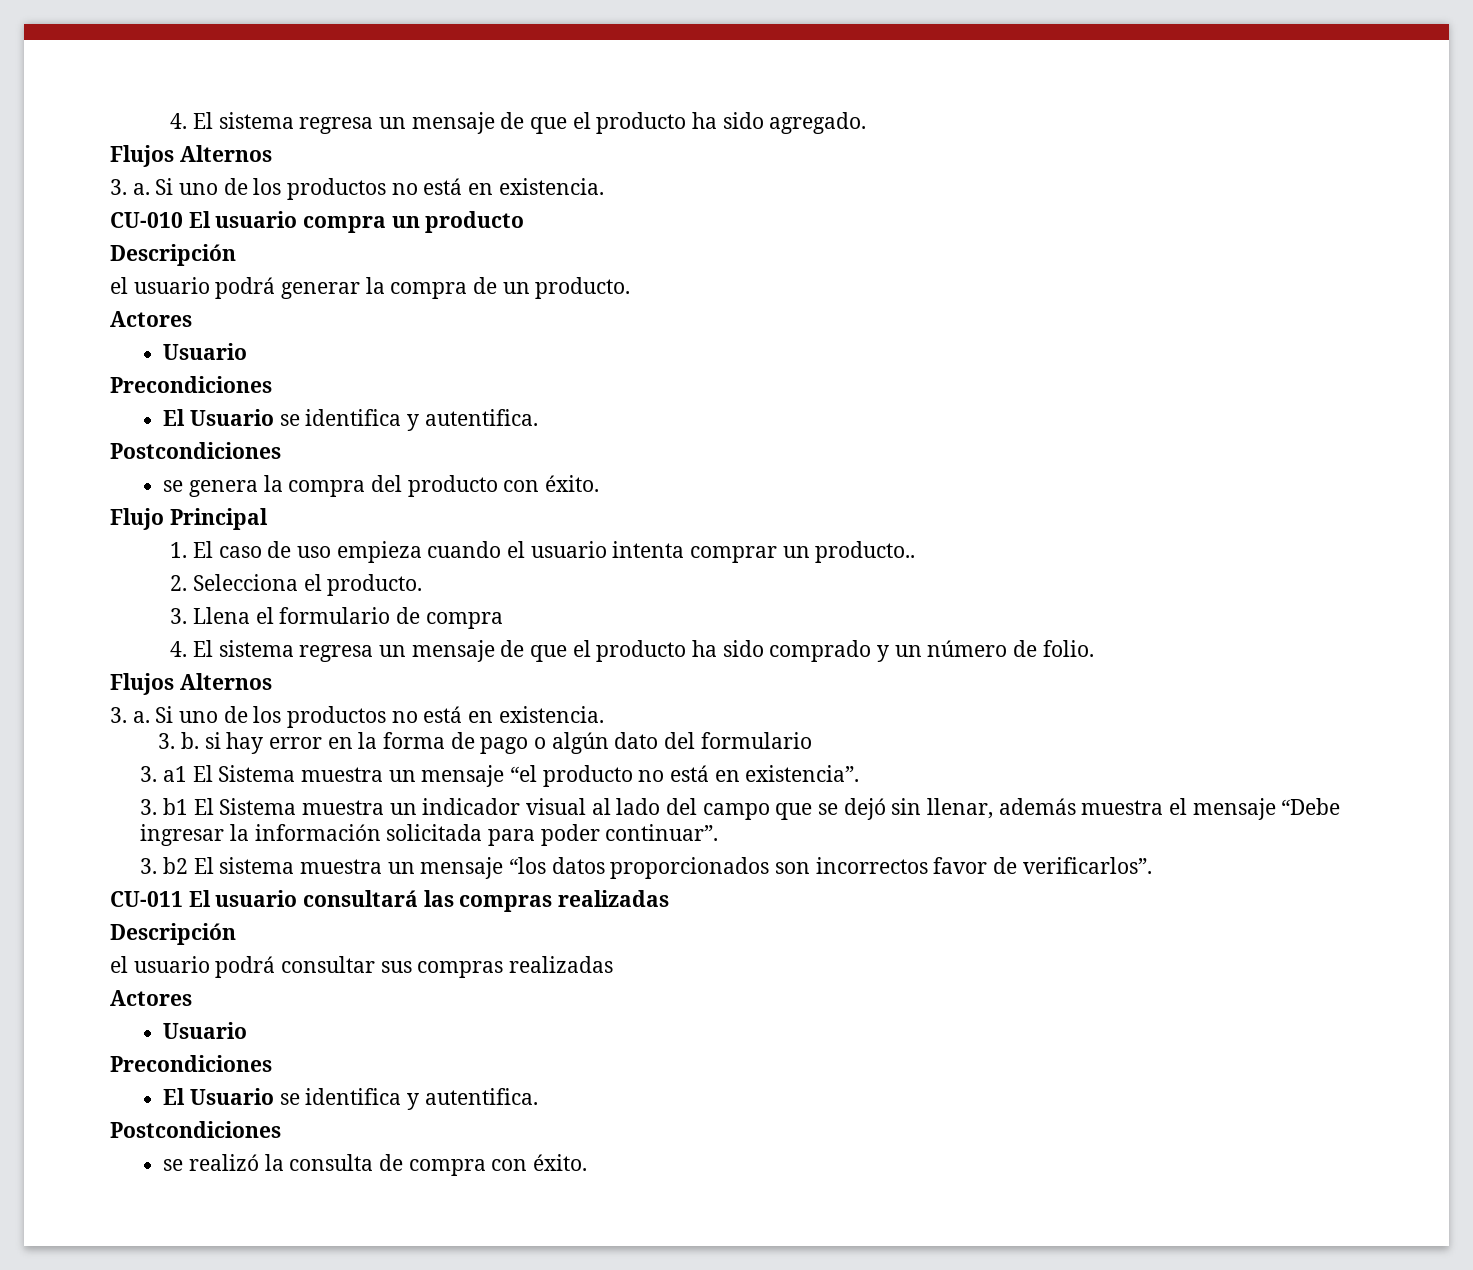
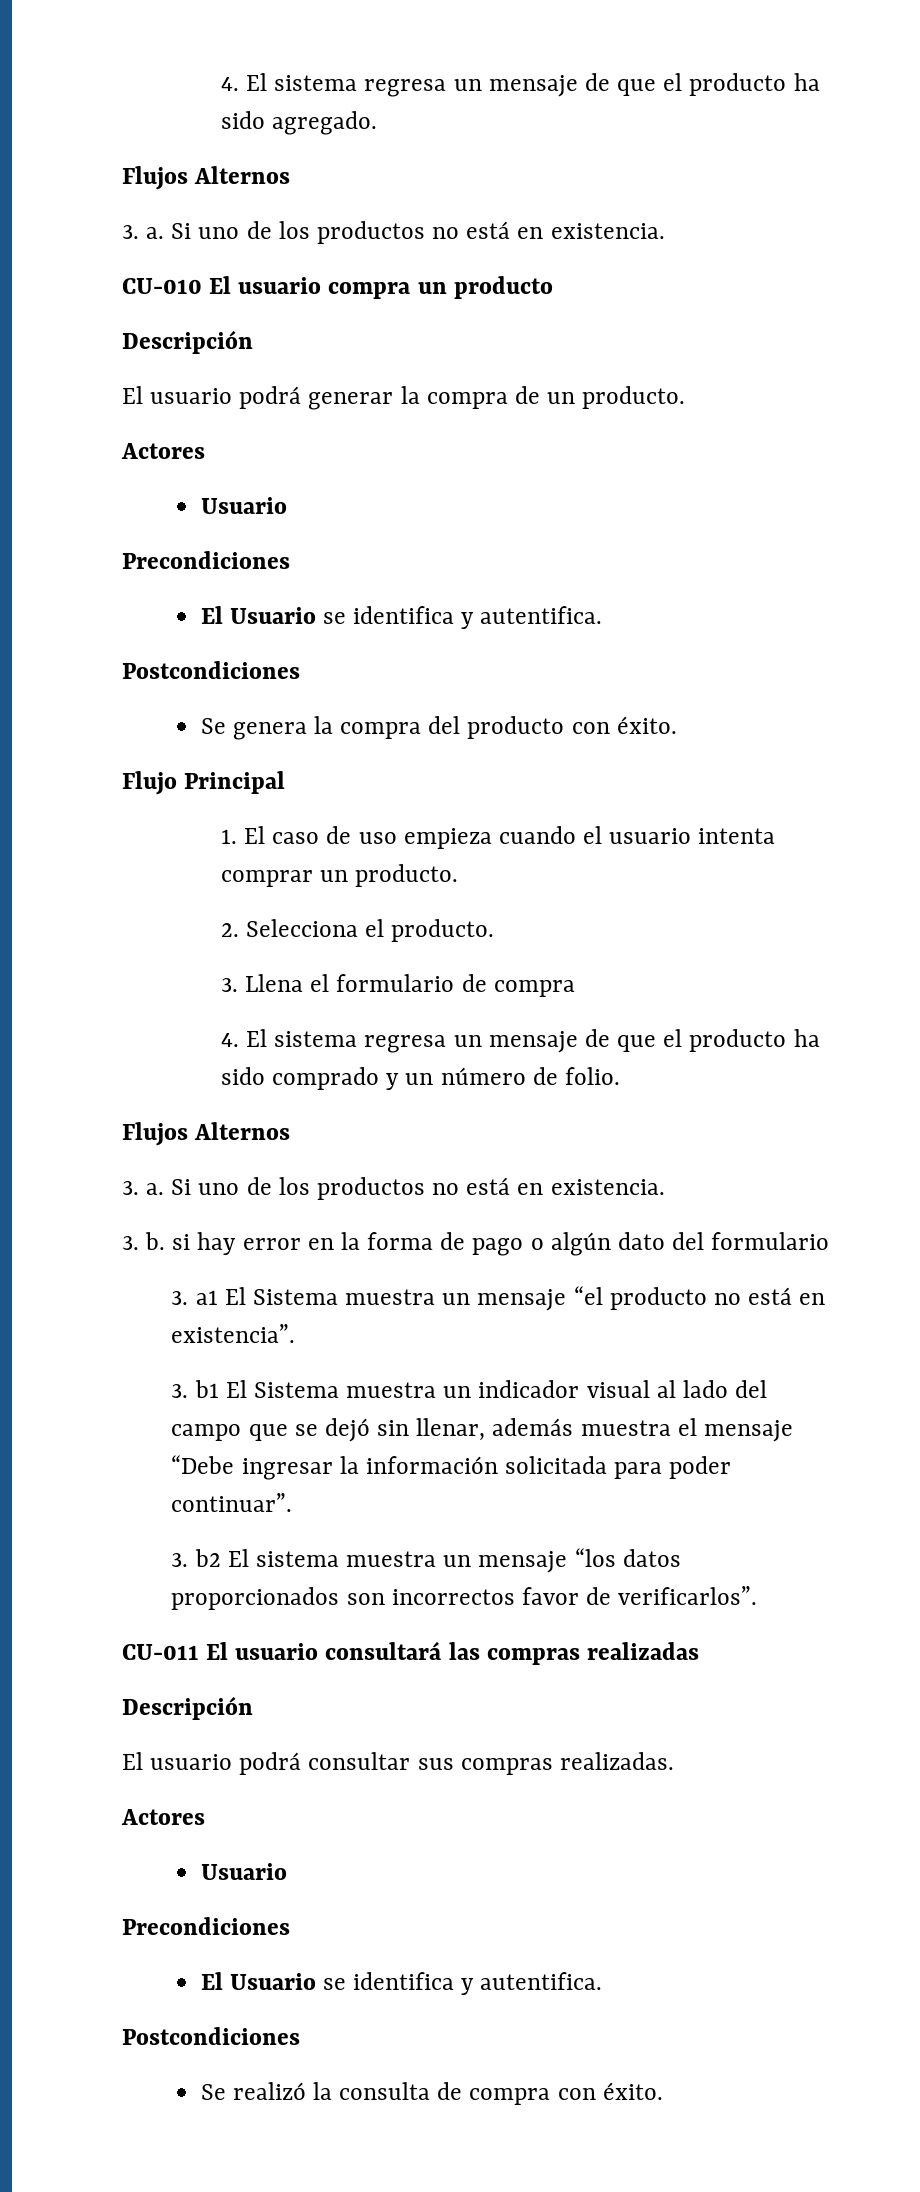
[110,277,128,294] el -> [122,386,143,404] El
[163,480,184,492] se -> [200,718,226,734] Se
[815,541,916,563] producto.. -> [355,864,459,887] producto.
[110,956,128,973] el -> [122,1752,143,1770] El
[509,956,614,973] realizadas -> [559,1752,674,1770] realizadas.
[163,1159,184,1171] se -> [200,2084,226,2100] Se

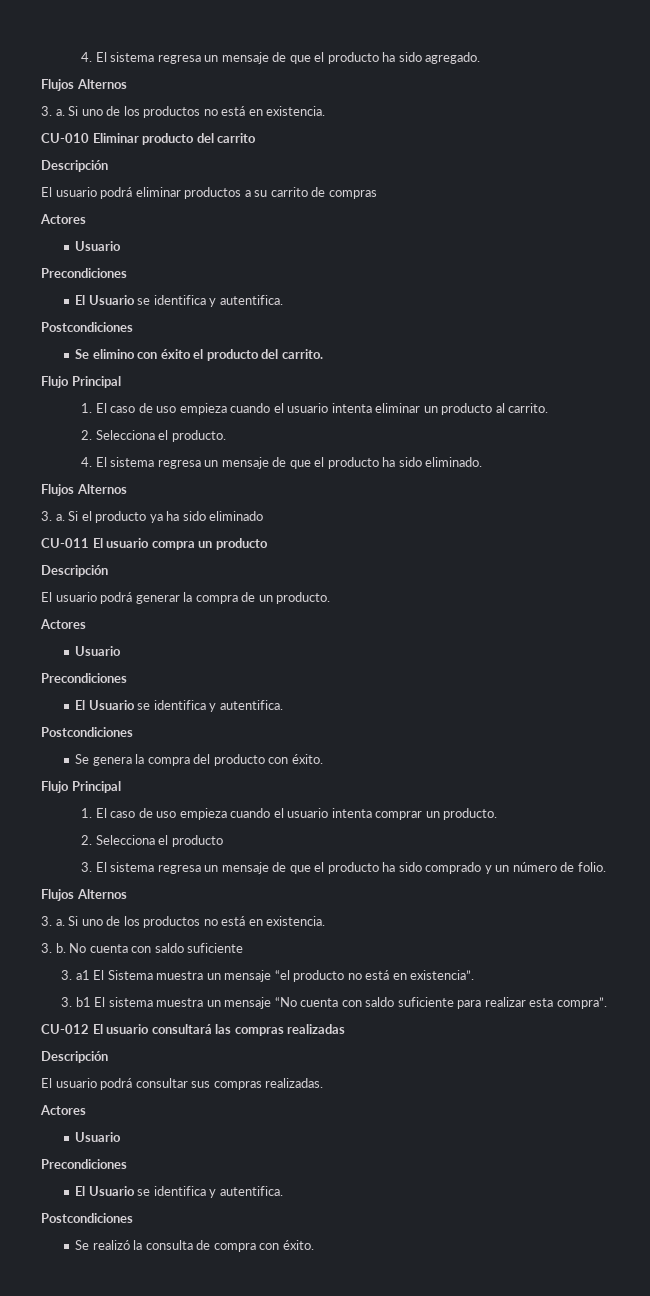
(202, 286) none -> [92,133,257,145] [41,160,108,172] [41,187,377,199] [40,214,86,224] [75,241,122,251] [41,268,127,278] [75,295,283,307] [41,322,133,332] [75,349,323,361] [41,376,121,388] [81,403,549,415] [81,430,226,442] [81,457,483,469] [41,484,127,496] [41,511,264,523] [41,538,89,548] Eliminar producto del carrito // Descripción // El usuario podrá eliminar productos a su carrito de compras // Actores // Usuario // Precondiciones // El Usuario se identifica y autentifica. // Postcondiciones // Se elimino con éxito el producto del carrito. // Flujo Principal // 1. El caso de uso empieza cuando el usuario intenta eliminar un producto al carrito. // 2. Selecciona el producto. // 4. El sistema regresa un mensaje de que el producto ha sido eliminado. // Flujos Alternos // 3. a. Si el producto ya ha sido eliminado // CU-011
[391,919,495,942] [220,974,575,997] [220,1033,239,1047] producto. // 3. Llena el formulario de compra // 4. -> [171,835,223,847] [81,862,93,872] producto // 3.
[172,1232,830,1256] si hay error en la forma de pago o algún dato del formulario -> [69,943,244,953] No cuenta con saldo suficiente
[253,1380,768,1398] [171,1418,793,1442] [171,1455,732,1480] [171,1493,293,1512] [171,1548,681,1573] [171,1586,758,1610] [122,1644,199,1660] Sistema muestra un indicador visual al lado del campo que se dejó sin llenar, además muestra el mensaje “Debe ingresar la información solicitada para poder continuar”. // 3. b2 El sistema muestra un mensaje “los datos proporcionados son incorrectos favor de verificarlos”. // CU-011 -> [108,997,607,1009] [41,1024,89,1034] sistema muestra un mensaje “No cuenta con saldo suficiente para realizar esta compra”. // CU-012

